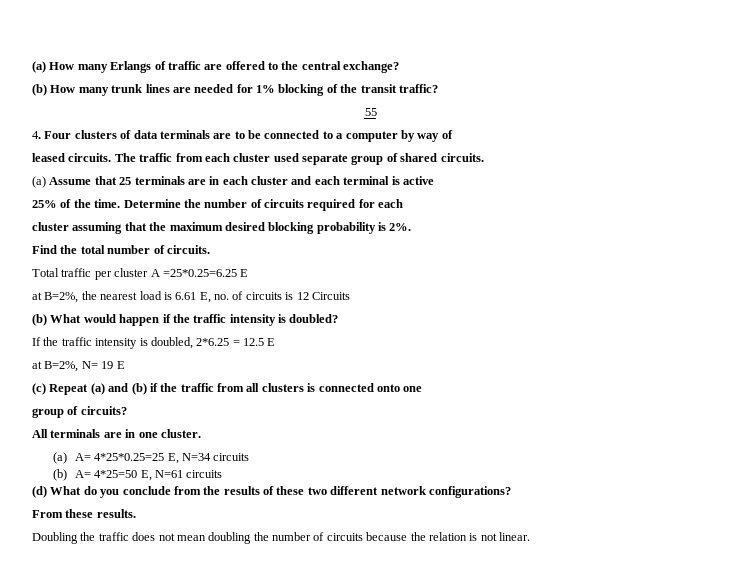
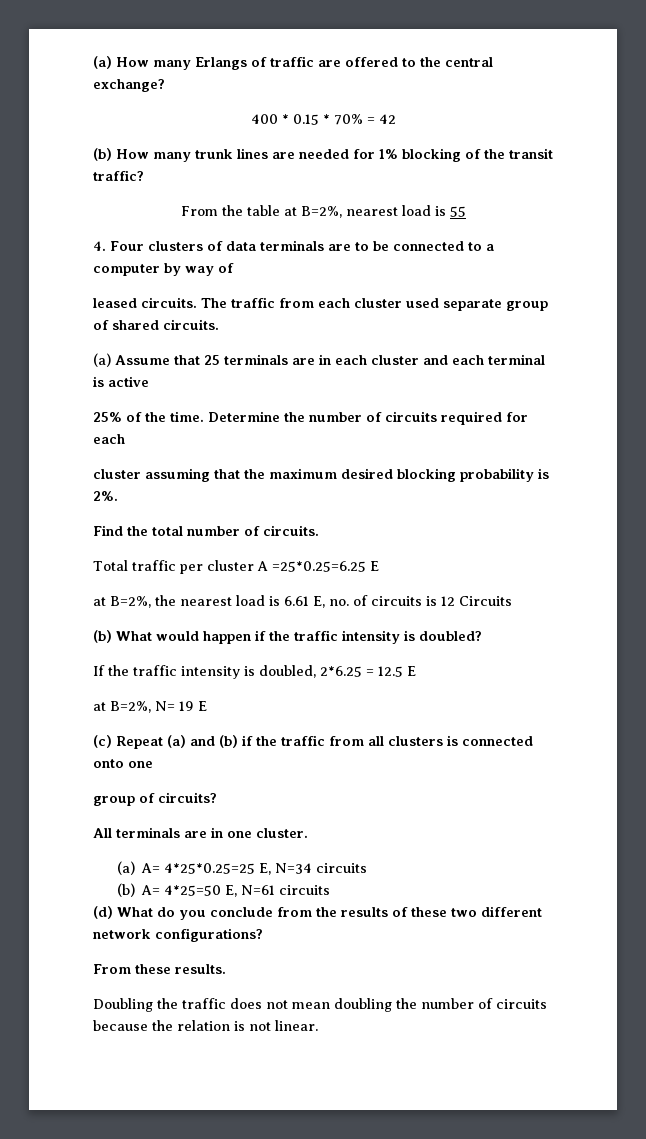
(400, 67) none -> [250,114,396,125] // 400 * 0.15 * 70% = 42
(438, 88) none -> [180,205,446,218] From the table at B=2%, nearest load is

